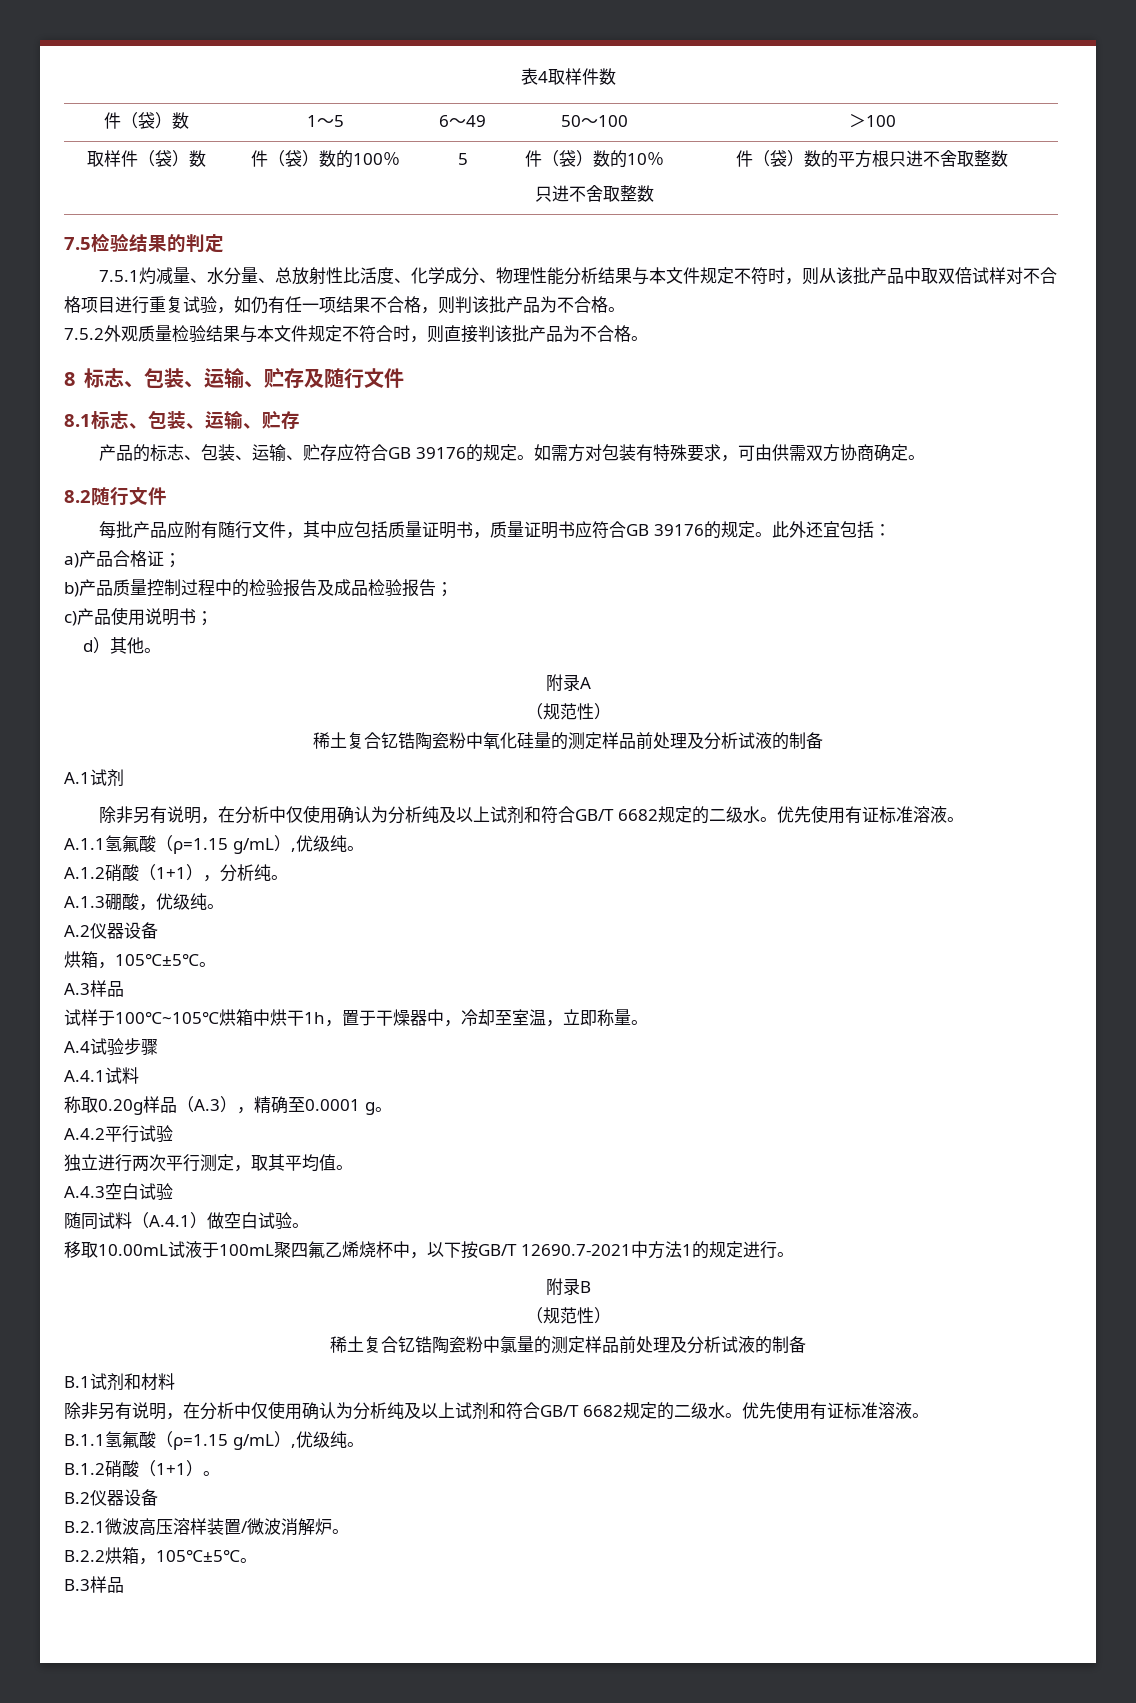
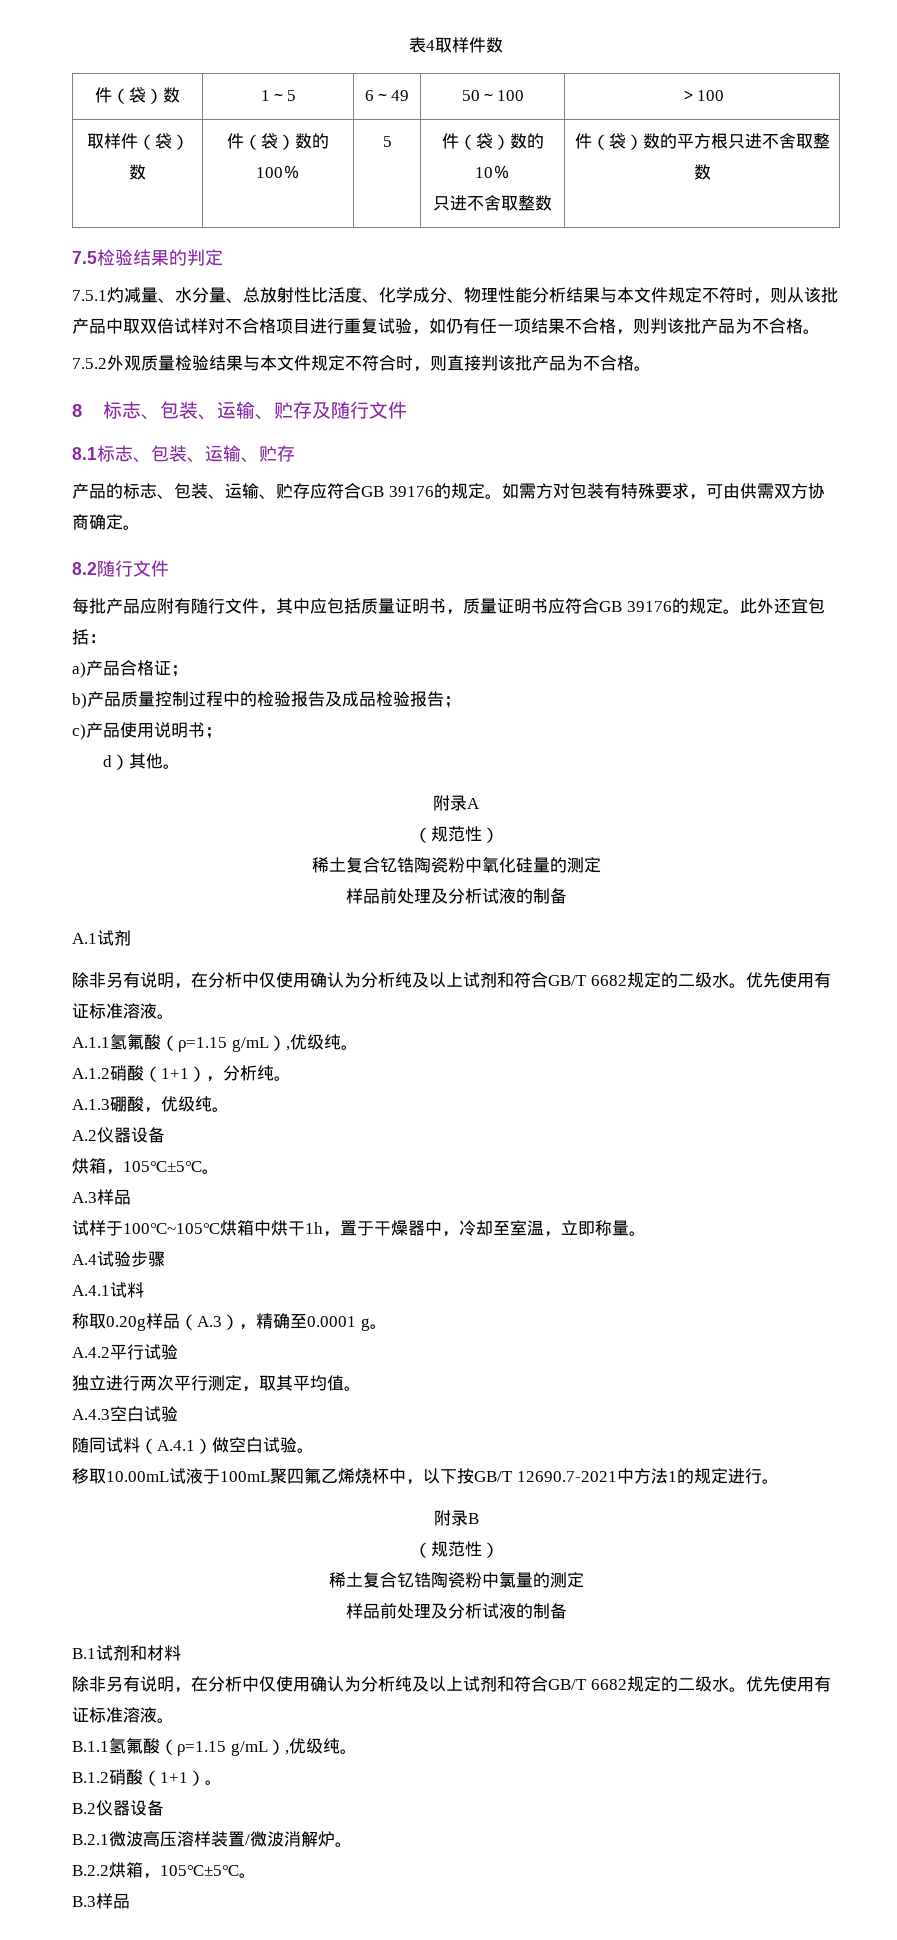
(602, 740) none -> (601, 865) //
(585, 1344) none -> (584, 1580) //

